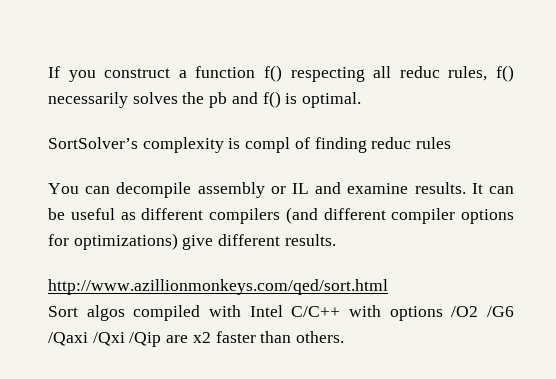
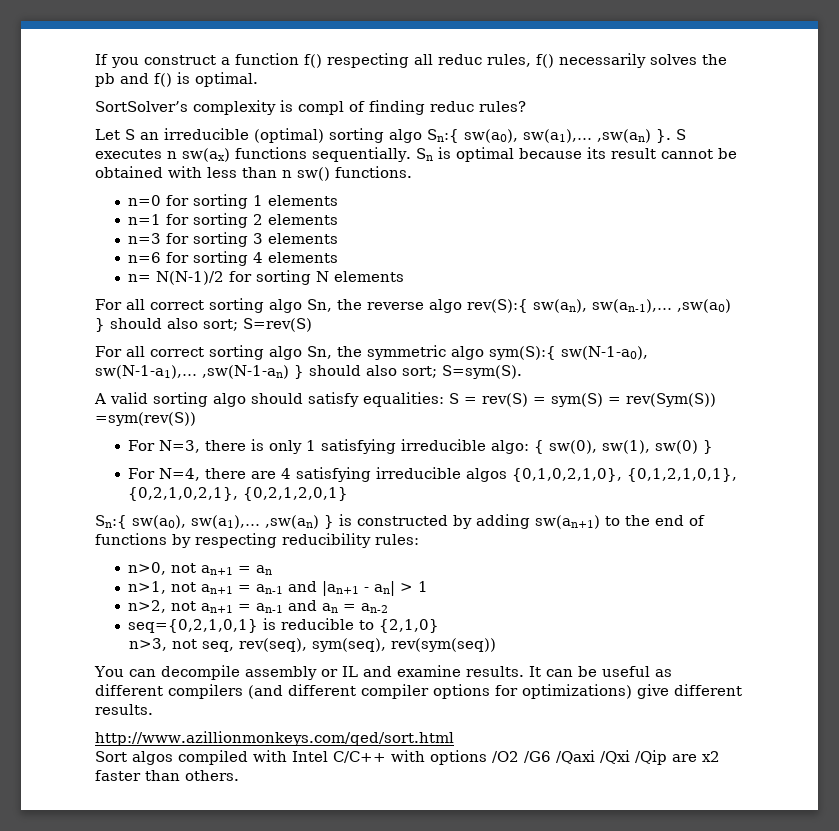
[416,137,452,149] rules -> [479,101,526,112] [95,128,686,143] [95,147,737,162] [95,166,412,181] [128,194,339,209] [128,213,339,228] [128,232,339,247] [128,251,339,266] [128,270,405,285] [95,298,731,313] [95,318,312,332] [95,345,648,360] [95,365,522,379] [94,392,716,407] [95,412,196,426] [128,439,714,454] [128,467,738,482] [128,487,349,501] [95,514,705,529] [95,533,419,548] [128,562,273,575] [128,581,429,596] [128,600,389,613] [128,618,440,633] [128,638,496,652] rules? // Let S an irreducible (optimal) sorting algo Sn:{ sw(a0), sw(a1),… ,sw(an) }. S executes n sw(ax) functions sequentially. Sn is optimal because its result cannot be obtained with less than n sw() functions. // n=0 for sorting 1 elements // n=1 for sorting 2 elements // n=3 for sorting 3 elements // n=6 for sorting 4 elements // n= N(N-1)/2 for sorting N elements // For all correct sorting algo Sn, the reverse algo rev(S):{ sw(an), sw(an-1),… ,sw(a0) } should also sort; S=rev(S) // For all correct sorting algo Sn, the symmetric algo sym(S):{ sw(N-1-a0), sw(N-1-a1),… ,sw(N-1-an) } should also sort; S=sym(S). // A valid sorting algo should satisfy equalities: S = rev(S) = sym(S) = rev(Sym(S)) =sym(rev(S)) // For N=3, there is only 1 satisfying irreducible algo: { sw(0), sw(1), sw(0) } // For N=4, there are 4 satisfying irreducible algos {0,1,0,2,1,0}, {0,1,2,1,0,1}, {0,2,1,0,2,1}, {0,2,1,2,0,1} // Sn:{ sw(a0), sw(a1),… ,sw(an) } is constructed by adding sw(an+1) to the end of functions by respecting reducibility rules: // n>0, not an+1 = an // n>1, not an+1 = an-1 and |an+1 - an| > 1 // n>2, not an+1 = an-1 and an = an-2 // seq={0,2,1,0,1} is reducible to {2,1,0} // n>3, not seq, rev(seq), sym(seq), rev(sym(seq))

